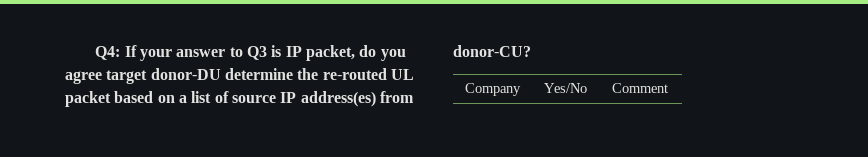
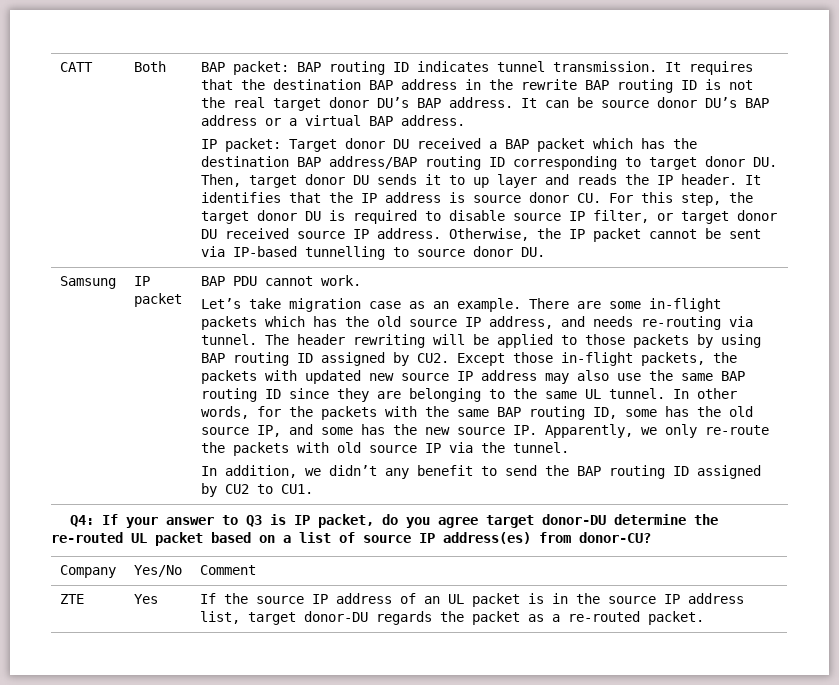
(95, 53) none -> [59,62,93,72] [133,61,166,72] [200,61,753,75] [200,79,753,93] [200,97,769,111] [200,115,465,126] [200,138,697,152] [200,156,777,170] [200,174,761,188] [200,192,753,206] [200,210,777,224] [200,228,761,242] [200,246,545,260] [59,276,116,289] [133,276,150,286] [133,293,182,307] [200,275,361,286] [200,298,721,312] [200,316,753,330] [200,334,761,348] [200,352,737,366] [200,370,745,384] [200,388,737,402] [200,406,753,420] [200,424,769,438] [200,442,569,456] [200,465,761,479] [200,483,313,497] CATT | Both | BAP packet: BAP routing ID indicates tunnel transmission. It requires that the destination BAP address in the rewrite BAP routing ID is not the real target donor DU’s BAP address. It can be source donor DU’s BAP address or a virtual BAP address. // IP packet: Target donor DU received a BAP packet which has the destination BAP address/BAP routing ID corresponding to target donor DU. Then, target donor DU sends it to up layer and reads the IP header. It identifies that the IP address is source donor CU. For this step, the target donor DU is required to disable source IP filter, or target donor DU received source IP address. Otherwise, the IP packet cannot be sent via IP-based tunnelling to source donor DU. // Samsung | IP packet | BAP PDU cannot work. // Let’s take migration case as an example. There are some in-flight packets which has the old source IP address, and needs re-routing via tunnel. The header rewriting will be applied to those packets by using BAP routing ID assigned by CU2. Except those in-flight packets, the packets with updated new source IP address may also use the same BAP routing ID since they are belonging to the same UL tunnel. In other words, for the packets with the same BAP routing ID, some has the old source IP, and some has the new source IP. Apparently, we only re-route the packets with old source IP via the tunnel. // In addition, we didn’t any benefit to send the BAP routing ID assigned by CU2 to CU1. //
(668, 88) none -> [59,594,84,604] [133,594,158,604] [199,593,744,607] [199,611,704,625] // ZTE | Yes | If the source IP address of an UL packet is in the source IP address list, target donor-DU regards the packet as a re-routed packet.

